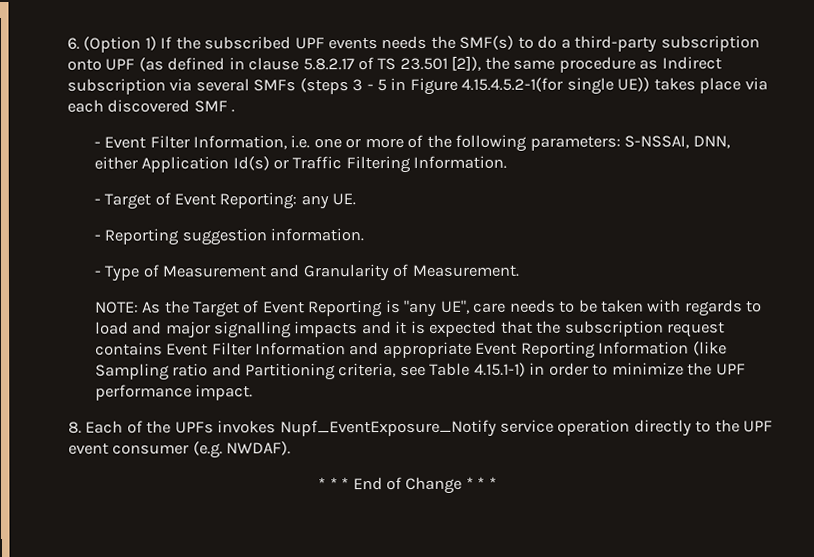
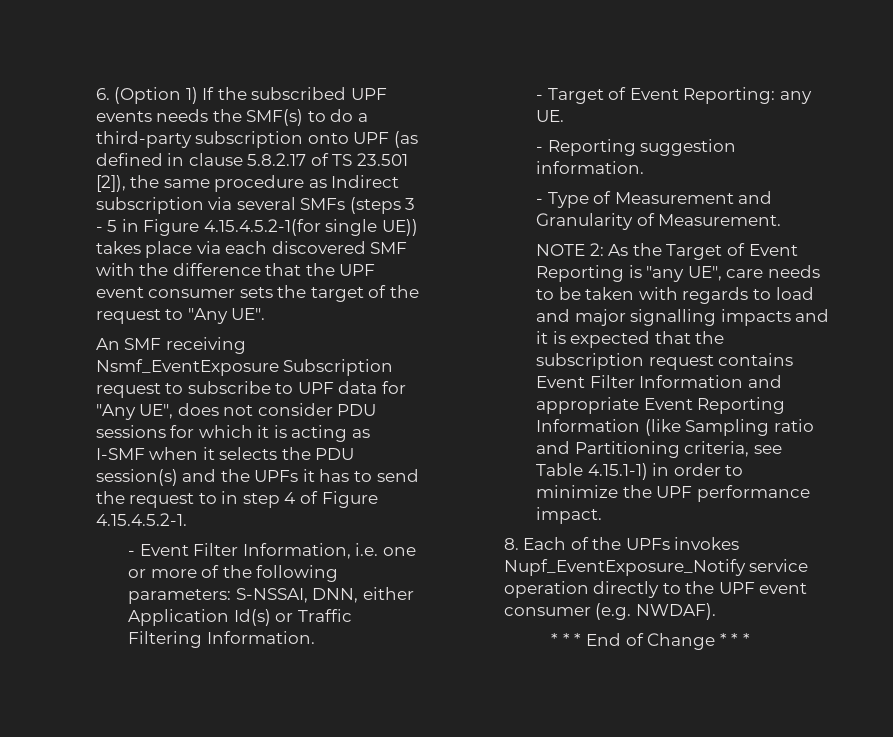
[231,109,236,113] . -> [95,263,376,276] [95,285,420,302] [95,308,266,324] [95,337,246,354] [95,359,394,376] [95,381,407,398] [95,403,377,420] [95,425,371,442] [95,447,355,460] [95,469,419,486] [95,491,378,508] [95,513,187,526] with the difference that the UPF event consumer sets the target of the request to "Any UE". // An SMF receiving Nsmf_EventExposure Subscription request to subscribe to UPF data for "Any UE", does not consider PDU sessions for which it is acting as I-SMF when it selects the PDU session(s) and the UPFs it has to send the request to in step 4 of Figure 4.15.4.5.2-1.
[94,301,139,314] NOTE: -> [536,243,604,256] NOTE 2:

